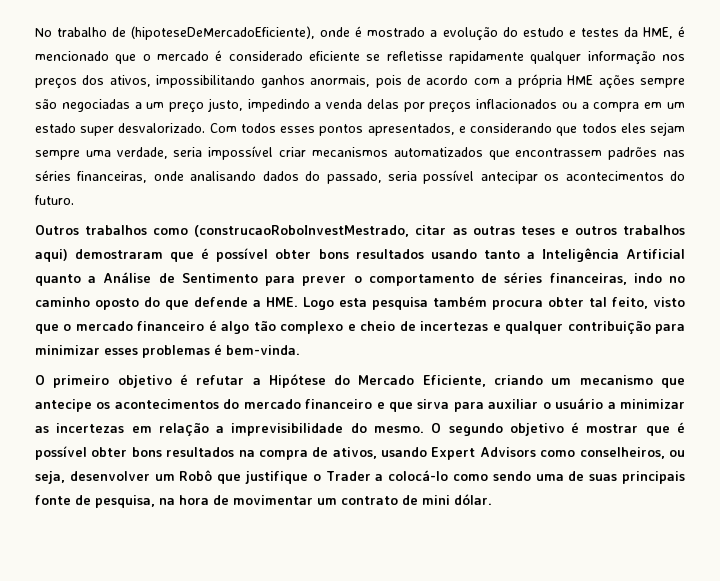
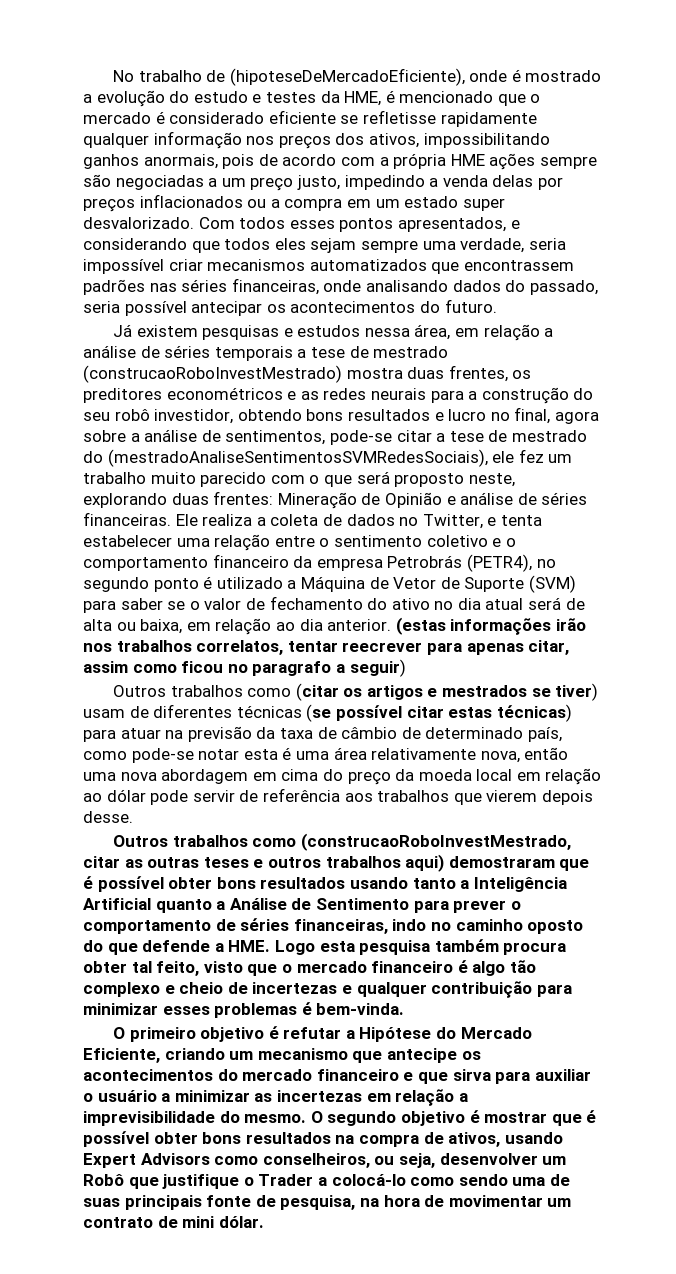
(74, 200) none -> [112,324,554,341] [83,345,449,361] [83,365,532,383] [83,387,594,404] [83,407,599,424] [83,429,587,445] [83,449,573,467] [83,471,515,487] [83,491,588,509] [83,512,542,529] [83,534,516,551] [83,554,556,572] [83,575,576,593] [83,596,585,613] [83,617,586,635] [83,640,570,655] [83,659,406,677] [112,683,599,701] [83,704,572,722] [83,726,562,742] [83,747,569,763] [83,768,602,785] [83,788,593,805] [83,811,133,823] // Já existem pesquisas e estudos nessa área, em relação a análise de séries temporais a tese de mestrado (construcaoRoboInvestMestrado) mostra duas frentes, os preditores econométricos e as redes neurais para a construção do seu robô investidor, obtendo bons resultados e lucro no final, agora sobre a análise de sentimentos, pode-se citar a tese de mestrado do (mestradoAnaliseSentimentosSVMRedesSociais), ele fez um trabalho muito parecido com o que será proposto neste, explorando duas frentes: Mineração de Opinião e análise de séries financeiras. Ele realiza a coleta de dados no Twitter, e tenta estabelecer uma relação entre o sentimento coletivo e o comportamento financeiro da empresa Petrobrás (PETR4), no segundo ponto é utilizado a Máquina de Vetor de Suporte (SVM) para saber se o valor de fechamento do ativo no dia atual será de alta ou baixa, em relação ao dia anterior. (estas informações irão nos trabalhos correlatos, tentar reecrever para apenas citar, assim como ficou no paragrafo a seguir) // Outros trabalhos como (citar os artigos e mestrados se tiver) usam de diferentes técnicas (se possível citar estas técnicas) para atuar na previsão da taxa de câmbio de determinado país, como pode-se notar esta é uma área relativamente nova, então uma nova abordagem em cima do preço da moeda local em relação ao dólar pode servir de referência aos trabalhos que vierem depois desse.

